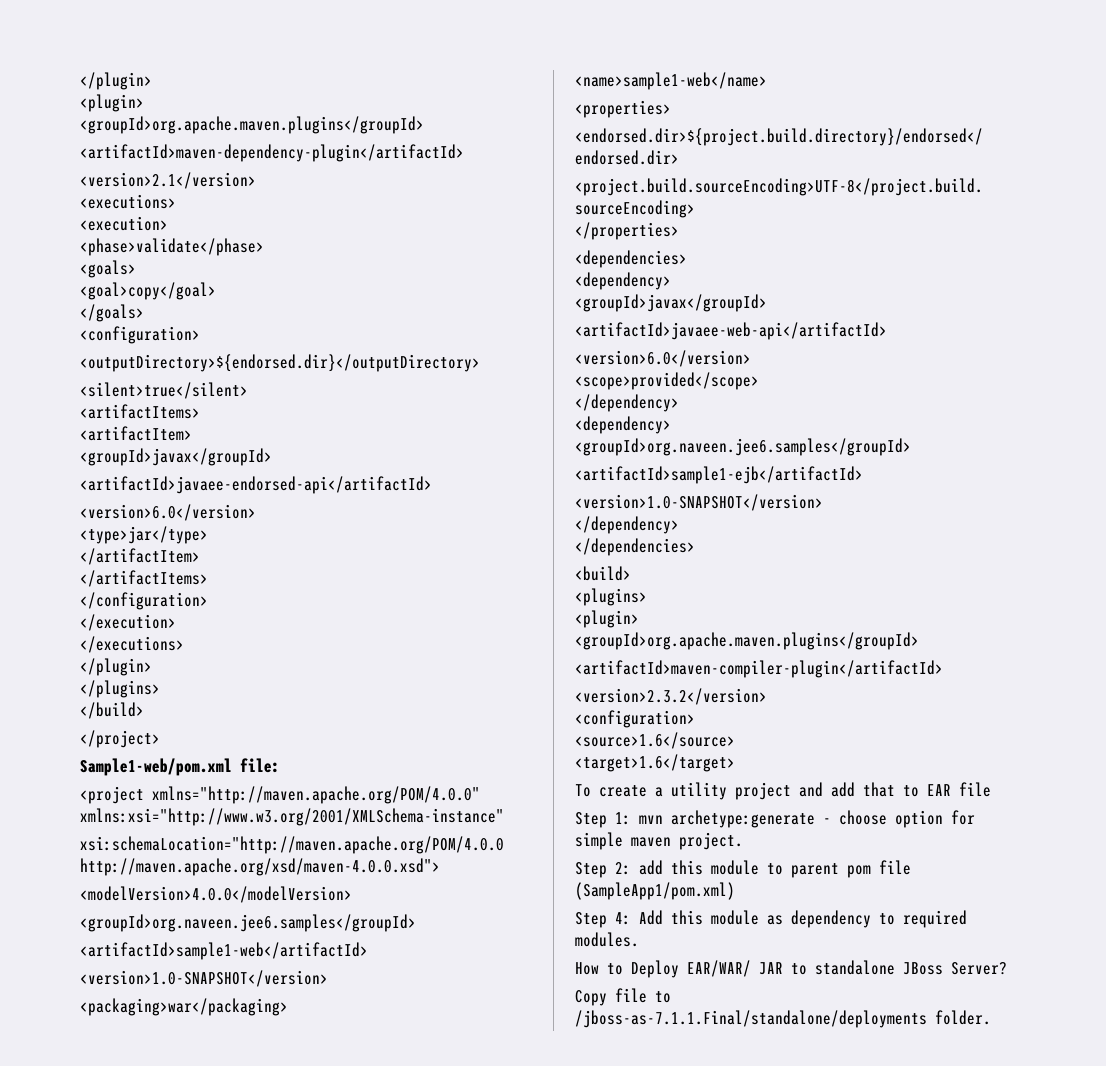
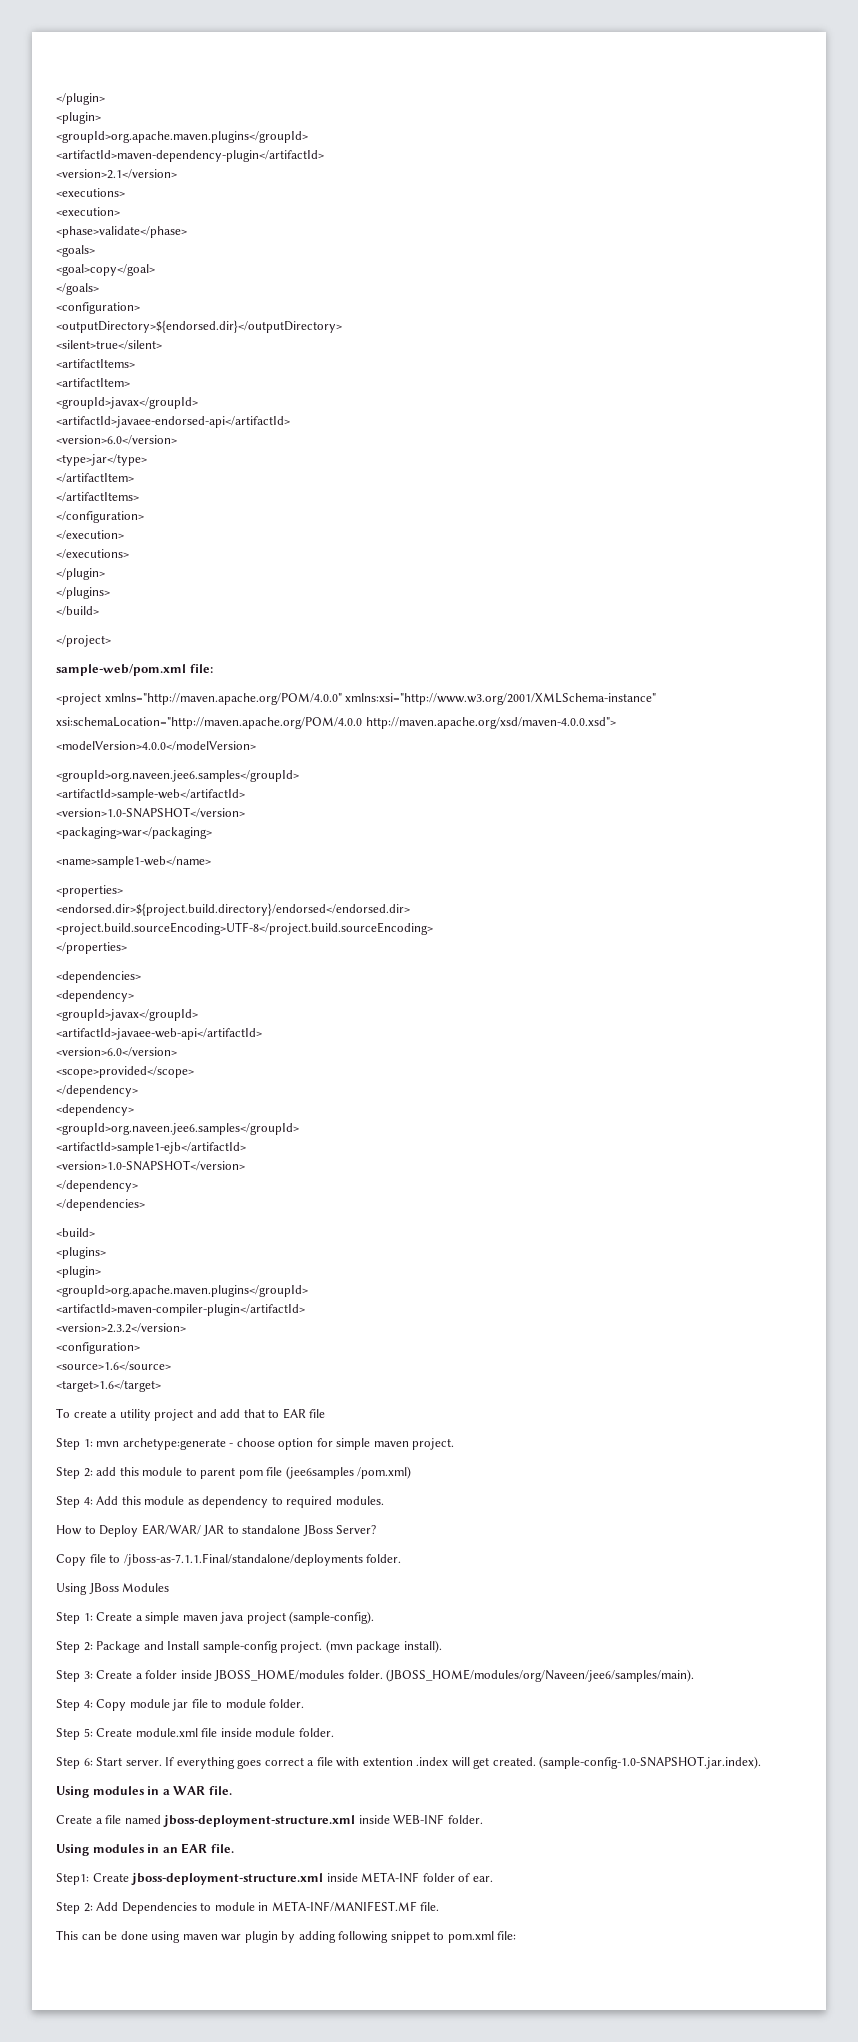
[80,758,232,776] Sample1-web/pom.xml -> [56,664,186,676] sample-web/pom.xml
[80,942,368,960] <artifactId>sample1-web</artifactId> -> [56,789,245,801] <artifactId>sample-web</artifactId>
[575,882,735,900] (SampleApp1/pom.xml) -> [285,1466,412,1479] (jee6samples /pom.xml)
(991, 1017) none -> [56,1583,170,1595] [56,1611,375,1624] [56,1640,442,1653] [56,1669,695,1682] [56,1699,305,1711] [56,1728,334,1740] [56,1756,762,1769] [56,1786,232,1798] [56,1814,483,1827] [56,1843,234,1856] [56,1872,493,1885] [56,1901,440,1914] [56,1930,517,1943] // Using JBoss Modules // Step 1: Create a simple maven java project (sample-config). // Step 2: Package and Install sample-config project. (mvn package install). // Step 3: Create a folder inside JBOSS_HOME/modules folder. (JBOSS_HOME/modules/org/Naveen/jee6/samples/main). // Step 4: Copy module jar file to module folder. // Step 5: Create module.xml file inside module folder. // Step 6: Start server. If everything goes correct a file with extention .index will get created. (sample-config-1.0-SNAPSHOT.jar.index). // Using modules in a WAR file. // Create a file named jboss-deployment-structure.xml inside WEB-INF folder. // Using modules in an EAR file. // Step1: Create jboss-deployment-structure.xml inside META-INF folder of ear. // Step 2: Add Dependencies to module in META-INF/MANIFEST.MF file. // This can be done using maven war plugin by adding following snippet to pom.xml file:

